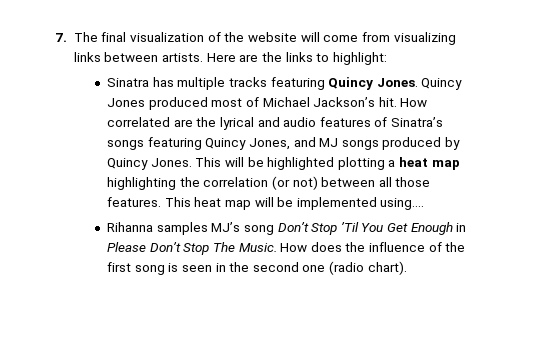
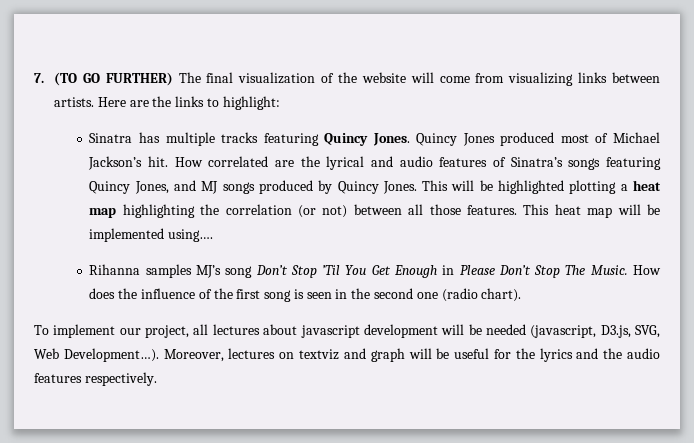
(67, 37) none -> [54,72,173,86] (TO GO FURTHER)
(407, 268) none -> [34,324,660,338] [34,348,660,362] [34,372,157,386] // To implement our project, all lectures about javascript development will be needed (javascript, D3.js, SVG, Web Development…). Moreover, lectures on textviz and graph will be useful for the lyrics and the audio features respectively.

